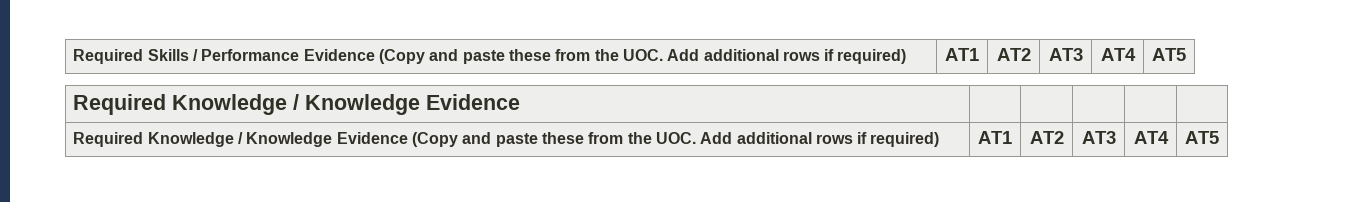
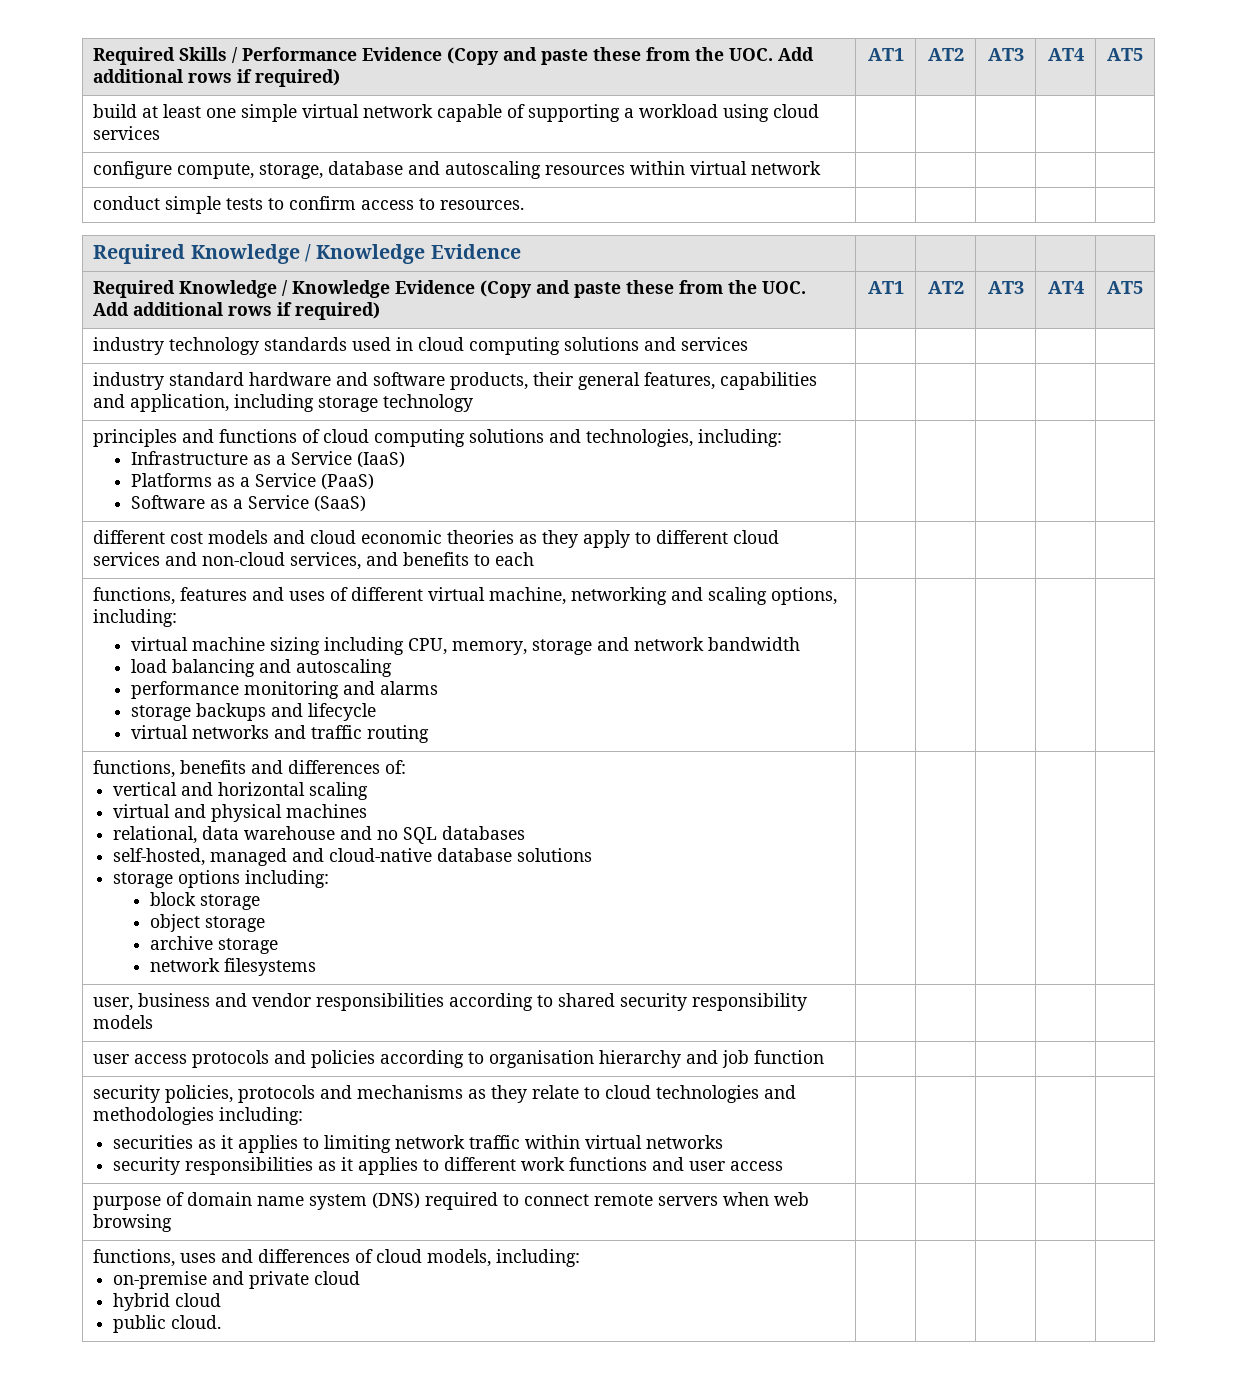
(1186, 54) none -> [93,104,820,122] [93,126,161,140] [93,161,822,179] [93,196,525,214] // build at least one simple virtual network capable of supporting a workload using cloud services | | | | | // configure compute, storage, database and autoscaling resources within virtual network | | | | | // conduct simple tests to confirm access to resources. | | | | |
(1219, 137) none -> [93,337,749,355] [93,372,818,390] [93,394,474,412] [93,429,783,447] [131,451,406,468] [131,473,375,490] [131,495,367,512] [93,530,780,548] [93,552,535,570] [93,587,838,605] [93,609,178,627] [131,637,801,655] [131,659,393,677] [131,681,439,699] [131,703,377,721] [131,725,430,743] [93,760,407,778] [112,782,368,800] [112,804,367,822] [112,826,525,844] [112,848,592,866] [112,870,329,888] [149,892,260,910] [149,914,265,932] [149,936,278,954] [149,958,316,976] [93,993,808,1011] [93,1015,154,1029] [93,1050,825,1068] [93,1085,797,1103] [93,1107,304,1125] [112,1135,723,1153] [112,1157,783,1175] [93,1192,810,1210] [93,1214,173,1232] [93,1249,581,1267] [112,1271,360,1289] [112,1293,221,1311] [112,1315,221,1333] // industry technology standards used in cloud computing solutions and services | | | | | // industry standard hardware and software products, their general features, capabilities and application, including storage technology | | | | | // principles and functions of cloud computing solutions and technologies, including: // Infrastructure as a Service (IaaS) // Platforms as a Service (PaaS) // Software as a Service (SaaS) | | | | | // different cost models and cloud economic theories as they apply to different cloud services and non-cloud services, and benefits to each | | | | | // functions, features and uses of different virtual machine, networking and scaling options, including: // virtual machine sizing including CPU, memory, storage and network bandwidth // load balancing and autoscaling // performance monitoring and alarms // storage backups and lifecycle // virtual networks and traffic routing | | | | | // functions, benefits and differences of: // vertical and horizontal scaling // virtual and physical machines // relational, data warehouse and no SQL databases // self-hosted, managed and cloud-native database solutions // storage options including: // block storage // object storage // archive storage // network filesystems | | | | | // user, business and vendor responsibilities according to shared security responsibility models | | | | | // user access protocols and policies according to organisation hierarchy and job function | | | | | // security policies, protocols and mechanisms as they relate to cloud technologies and methodologies including: // securities as it applies to limiting network traffic within virtual networks // security responsibilities as it applies to different work functions and user access | | | | | // purpose of domain name system (DNS) required to connect remote servers when web browsing | | | | | // functions, uses and differences of cloud models, including: // on-premise and private cloud // hybrid cloud // public cloud. | | | | |

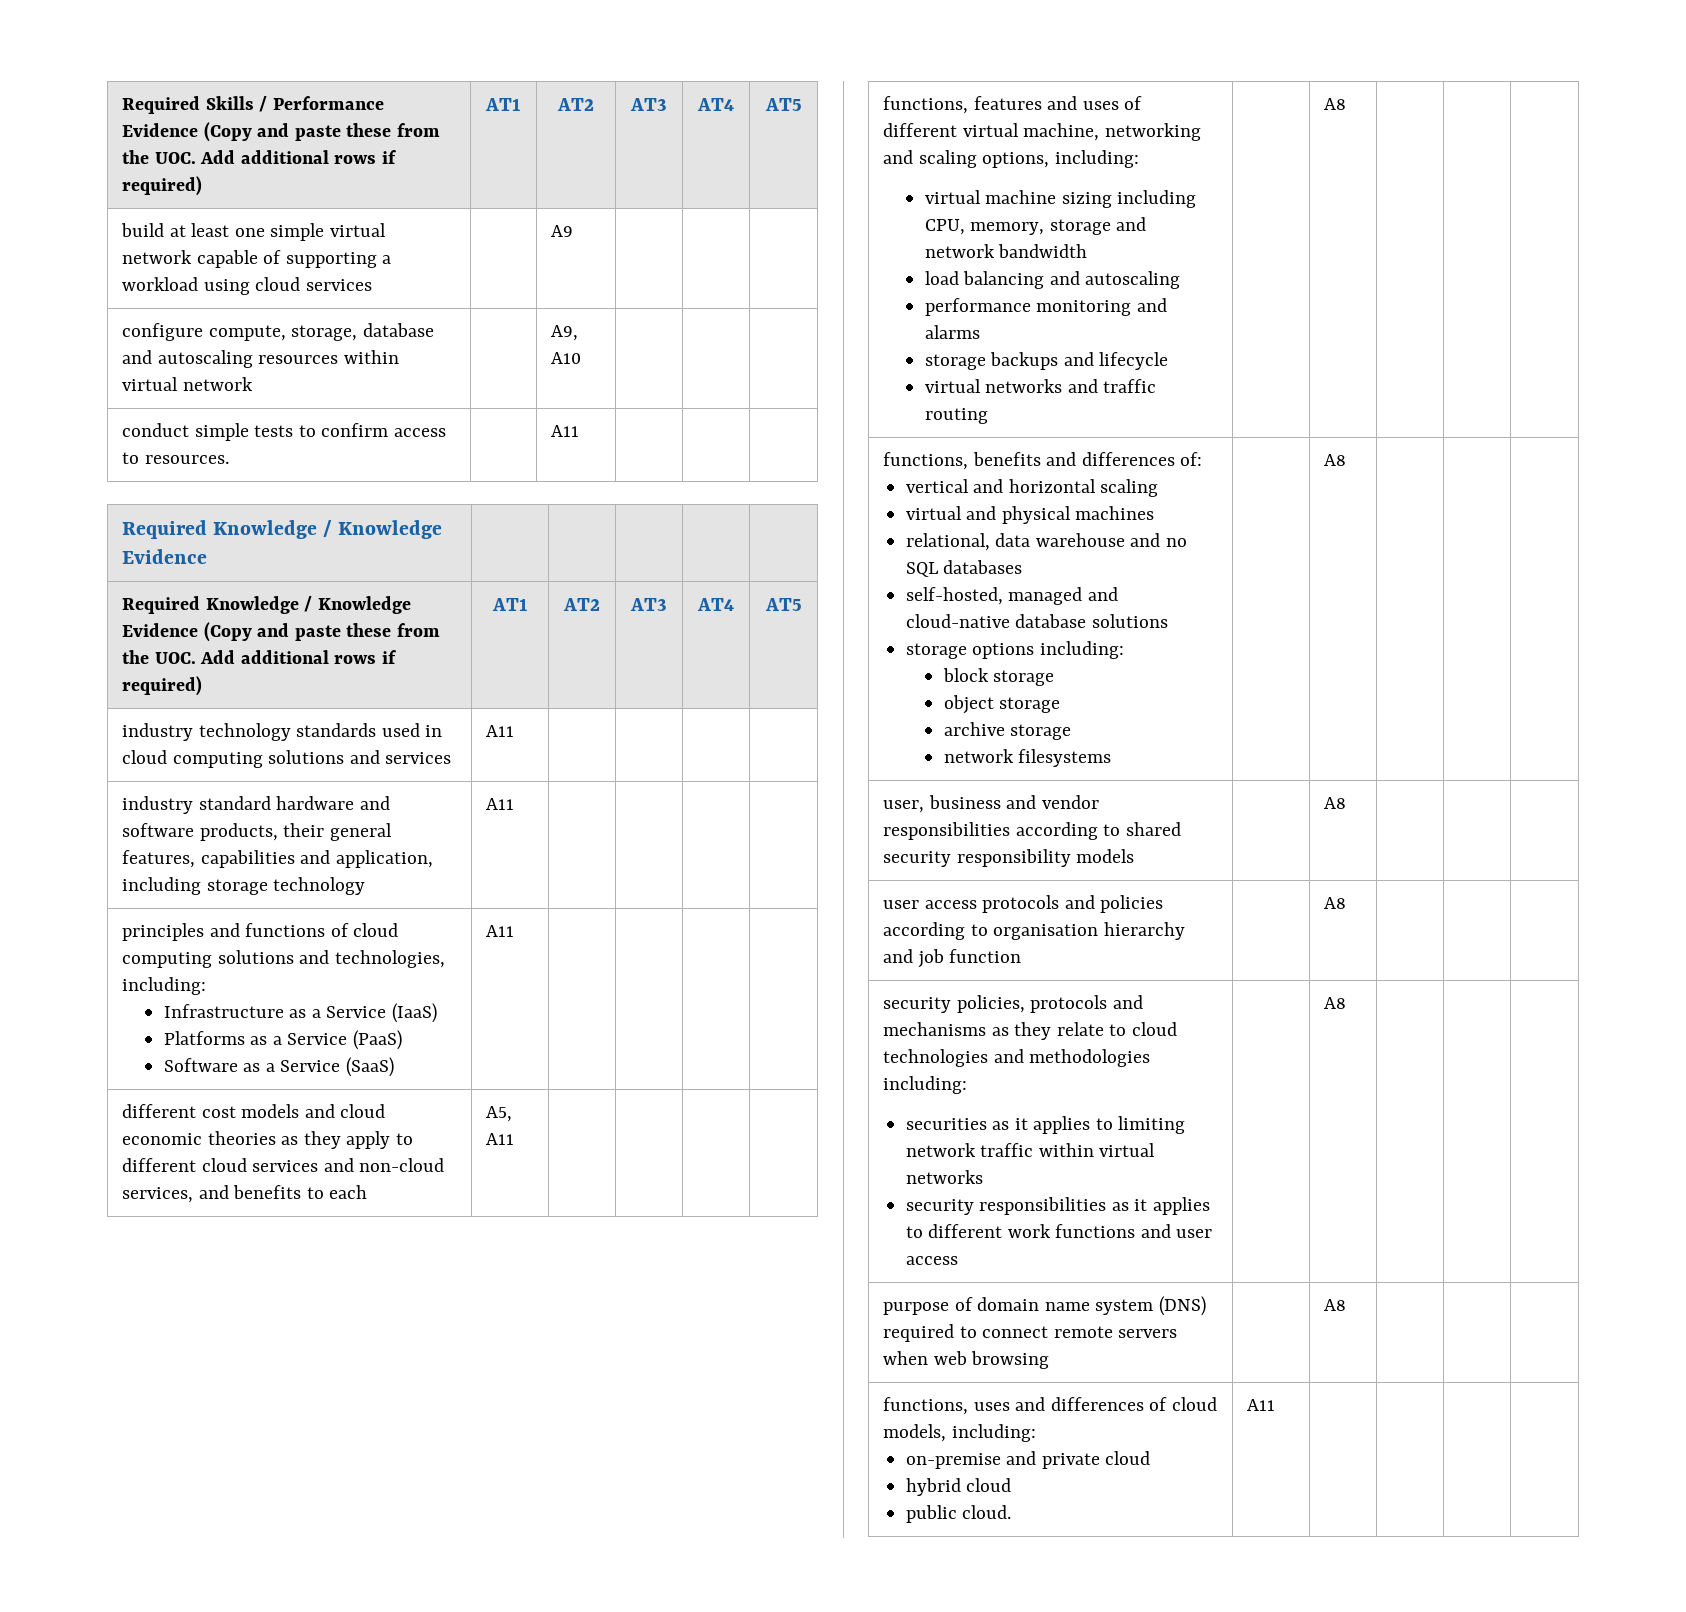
(161, 133) none -> [551,225,574,237] A9
(822, 168) none -> [551,325,579,341] [551,352,582,364] A9, A10
(525, 205) none -> [551,425,580,437] A11
(749, 344) none -> [486,725,515,737] A11
(474, 403) none -> [486,798,515,810] A11
(367, 503) none -> [486,925,515,937] A11
(535, 559) none -> [486,1106,513,1122] [486,1133,515,1145] A5, A11
(430, 734) none -> [1324,98,1347,110] A8
(316, 967) none -> [1324,454,1347,466] A8
(154, 1022) none -> [1324,797,1347,809] A8
(825, 1057) none -> [1324,897,1347,909] A8
(783, 1166) none -> [1324,997,1347,1009] A8
(173, 1223) none -> [1324,1299,1347,1311] A8
(221, 1322) none -> [1247,1399,1276,1411] A11

